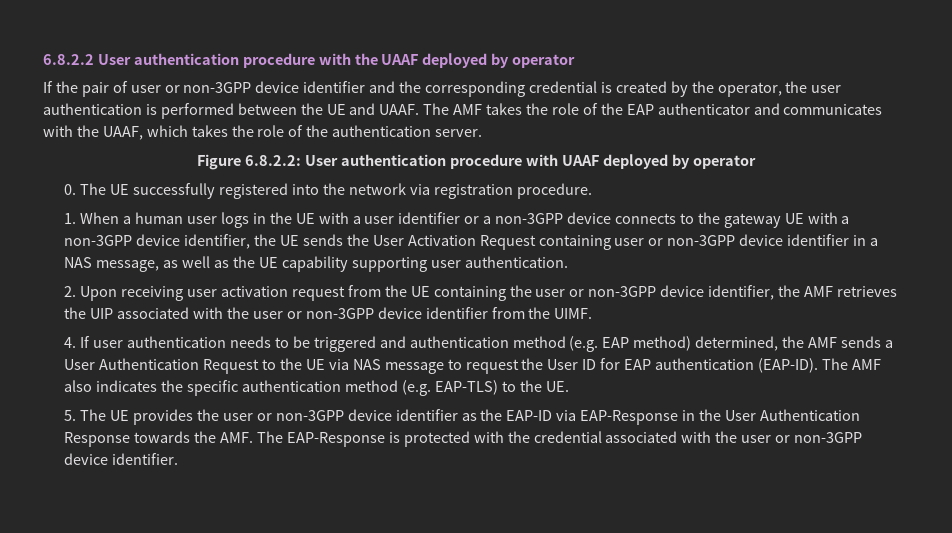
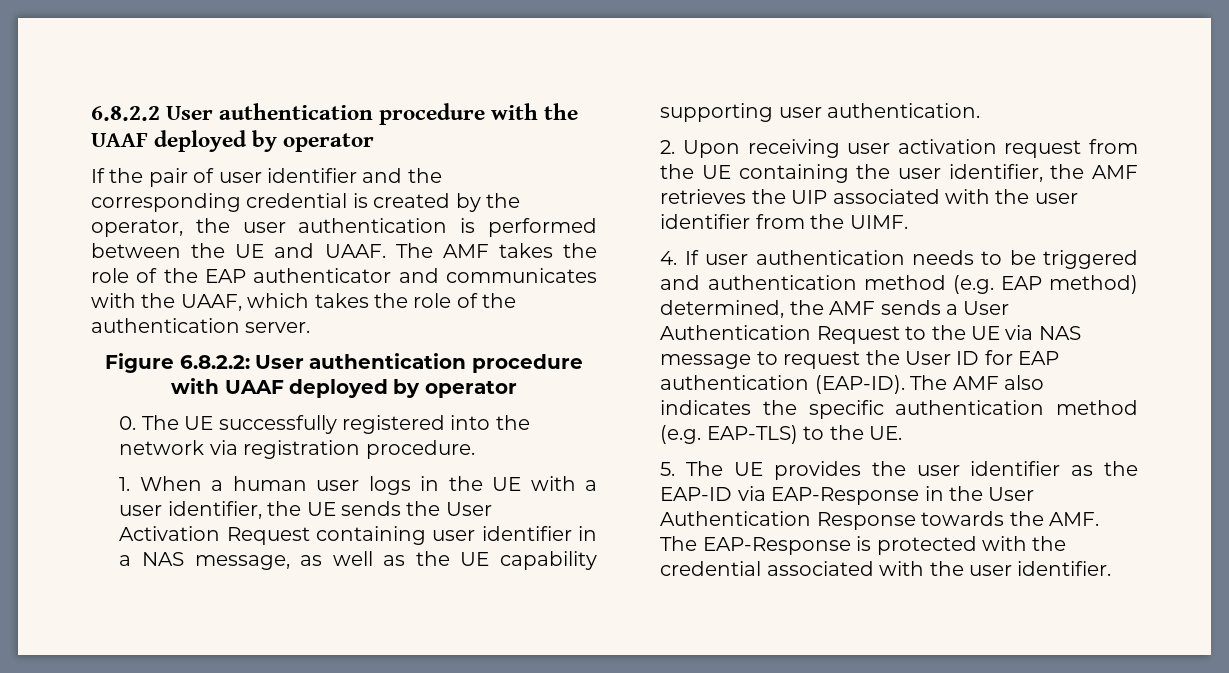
[164,81,300,93] or non-3GPP device -> (262, 177) none
[398,212,850,228] [64,234,181,246] identifier or a non-3GPP device connects to the gateway UE with a non-3GPP device -> (163, 510) none
[648,234,784,246] or non-3GPP device -> (476, 535) none
[569,285,705,297] or non-3GPP device -> (942, 173) none
[286,307,422,319] or non-3GPP device -> (1078, 198) none
[256,409,392,421] or non-3GPP device -> (960, 470) none
[775,432,863,443] [64,453,109,465] or non-3GPP device -> (1012, 570) none

